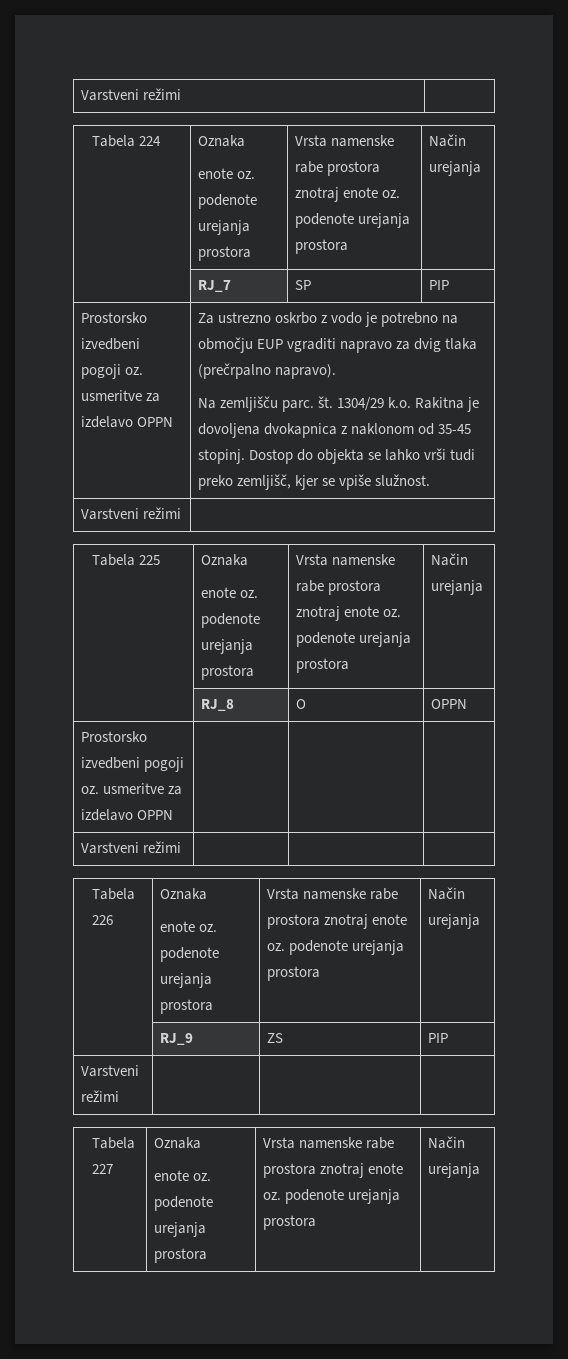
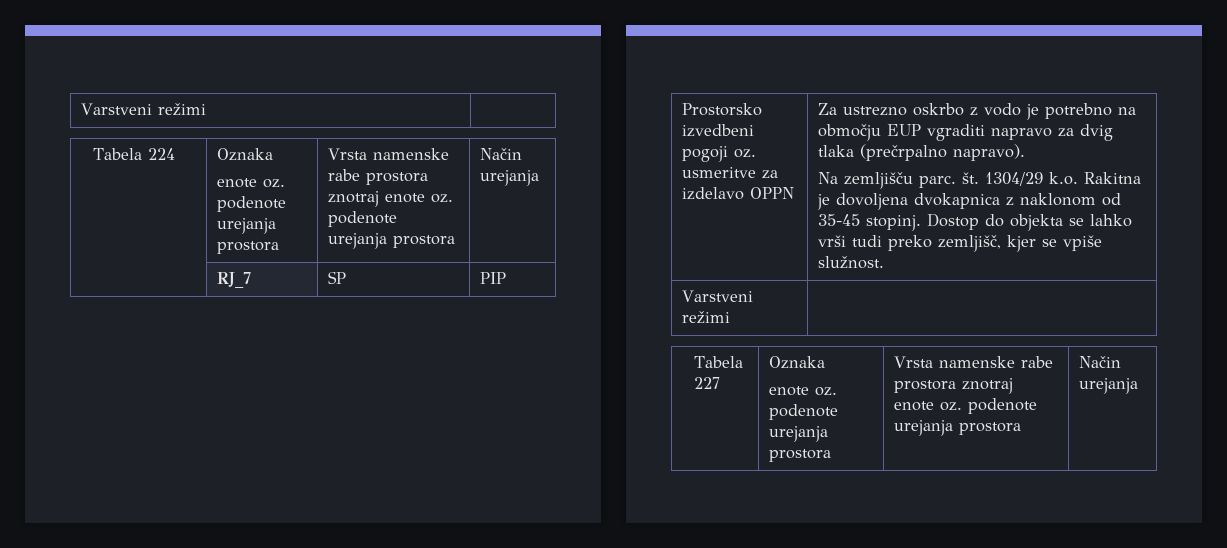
[91,554,160,566] [200,554,248,566] [200,587,258,598] [200,613,260,628] [200,639,253,654] [200,665,254,680] [295,554,395,566] [295,580,381,595] [295,606,401,621] [295,632,411,647] [295,658,349,673] [430,553,468,566] [430,580,483,595] [200,699,234,711] [295,699,306,709] [430,699,467,709] [80,731,147,742] [80,757,184,772] [80,783,182,795] [80,809,173,821] [80,841,181,854] [91,888,135,900] [91,915,113,925] [159,888,207,900] [159,921,217,932] [159,947,219,962] [159,973,212,988] [159,999,213,1014] [266,888,398,900] [266,914,407,929] [266,940,404,955] [266,966,320,981] [427,887,465,900] [427,914,480,929] [159,1033,193,1045] [266,1033,283,1043] [427,1033,448,1043] [80,1065,139,1077] [80,1090,119,1102] // Tabela 225 | Oznaka // enote oz. podenote urejanja prostora | Vrsta namenske rabe prostora znotraj enote oz. podenote urejanja prostora | Način urejanja // | RJ_8 | O | OPPN // Prostorsko izvedbeni pogoji oz. usmeritve za izdelavo OPPN | | | // Varstveni režimi | | | // Tabela 226 | Oznaka // enote oz. podenote urejanja prostora | Vrsta namenske rabe prostora znotraj enote oz. podenote urejanja prostora | Način urejanja // | RJ_9 | ZS | PIP // Varstveni režimi | | | -> (731, 317) none

